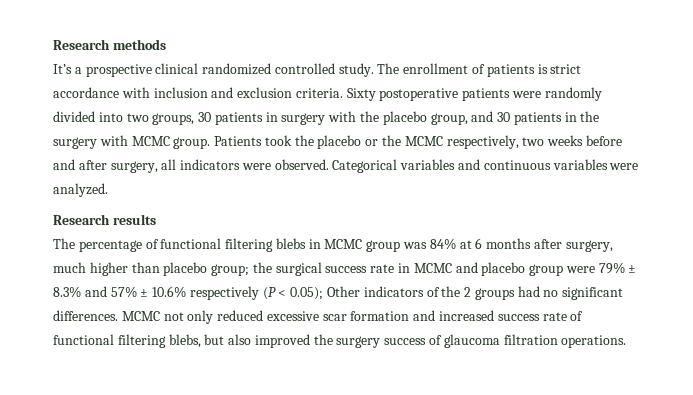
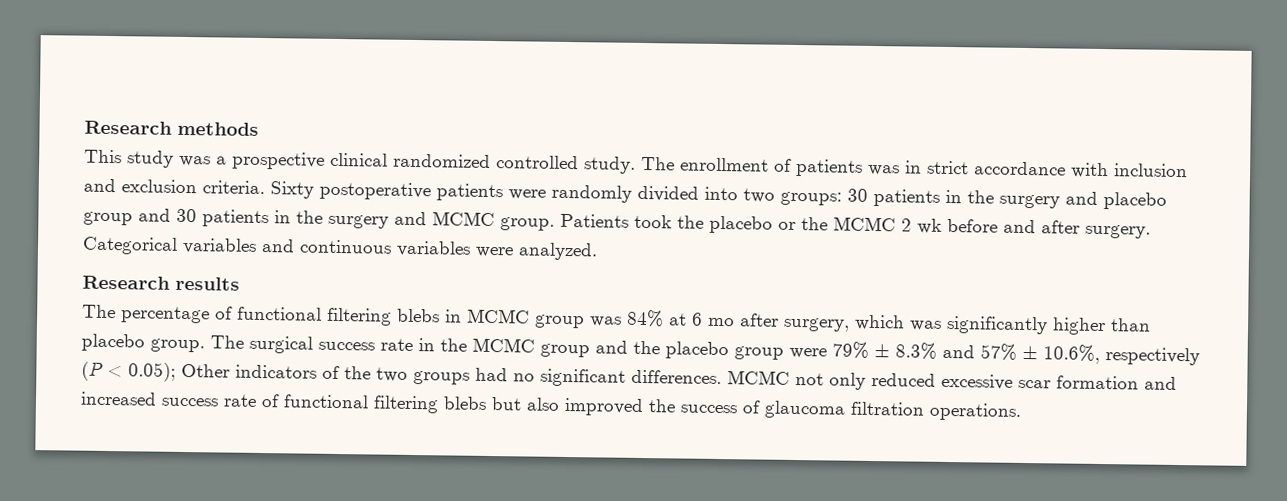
[53,64,72,74] It’s -> [84,149,211,168] This study was
[537,64,548,74] is -> [868,160,922,176] was in
[152,111,468,125] groups, 30 patients in surgery with the placebo group, -> [780,188,1167,210] [83,211,133,226] groups: 30 patients in the surgery and placebo group
[99,135,128,146] with -> [394,211,427,226] and
[446,135,622,149] [53,159,329,173] respectively, two weeks before and after surgery, all indicators were observed. -> [901,218,1151,239] 2 wk before and after surgery.
[486,238,613,252] [53,262,86,273] months after surgery, much -> [708,313,1048,335] mo after surgery, which was significantly
[211,262,272,276] group; the -> [150,335,244,353] group. The
[413,262,478,273] MCMC and -> [440,337,660,358] the MCMC group and the
[152,286,187,298] 10.6% -> [1043,344,1100,364] 10.6%,
[464,287,472,297] 2 -> [376,367,408,382] two
[168,334,201,348] blebs, -> [443,396,487,410] blebs
[336,336,381,348] surgery -> (676, 406) none

